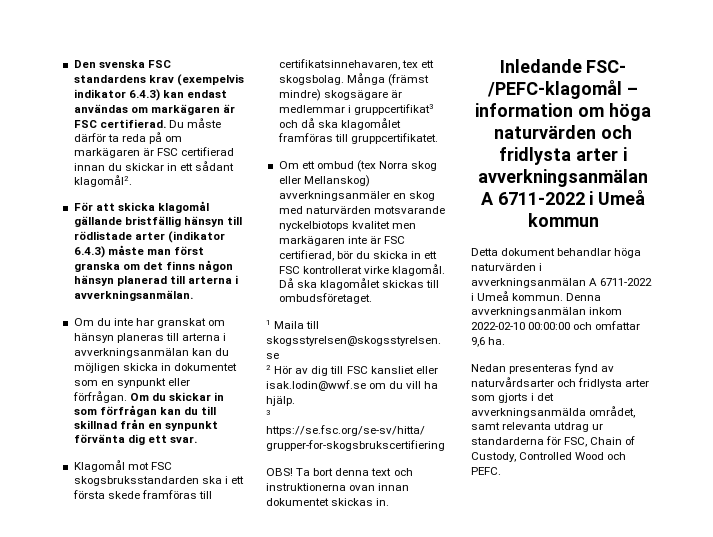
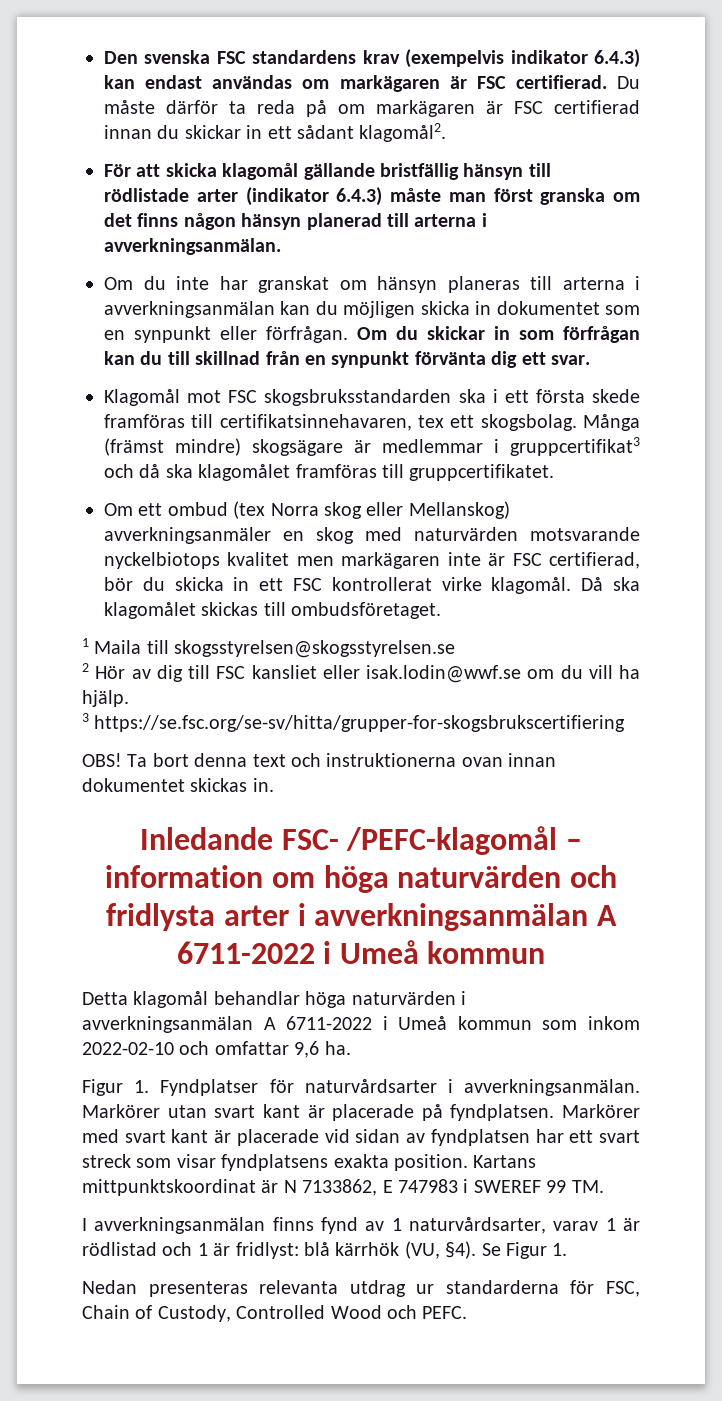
[501,248,556,256] dokument -> [133,991,209,1008] klagomål
[512,293,602,301] [471,307,586,317] kommun. Denna avverkningsanmälan -> [457,1016,578,1030] kommun som
[528,322,571,330] 00:00:00 -> (174, 1048) none
[471,363,615,374] [471,377,650,389] [471,393,555,403] [471,406,636,418] [471,422,500,430] Nedan presenteras fynd av naturvårdsarter och fridlysta arter som gjorts i det avverkningsanmälda området, samt -> [82,1079,640,1096] [82,1104,640,1121] [82,1129,641,1146] [82,1154,537,1171] [82,1179,604,1196] [82,1217,640,1234] [82,1241,568,1259] [82,1280,248,1297] Figur 1. Fyndplatser för naturvårdsarter i avverkningsanmälan. Markörer utan svart kant är placerade på fyndplatsen. Markörer med svart kant är placerade vid sidan av fyndplatsen har ett svart streck som visar fyndplatsens exakta position. Kartans mittpunktskoordinat är N 7133862, E 747983 i SWEREF 99 TM. // I avverkningsanmälan finns fynd av 1 naturvårdsarter, varav 1 är rödlistad och 1 är fridlyst: blå kärrhök (VU, §4). Se Figur 1. // Nedan presenteras

